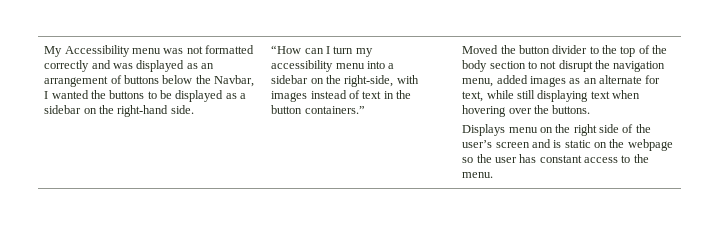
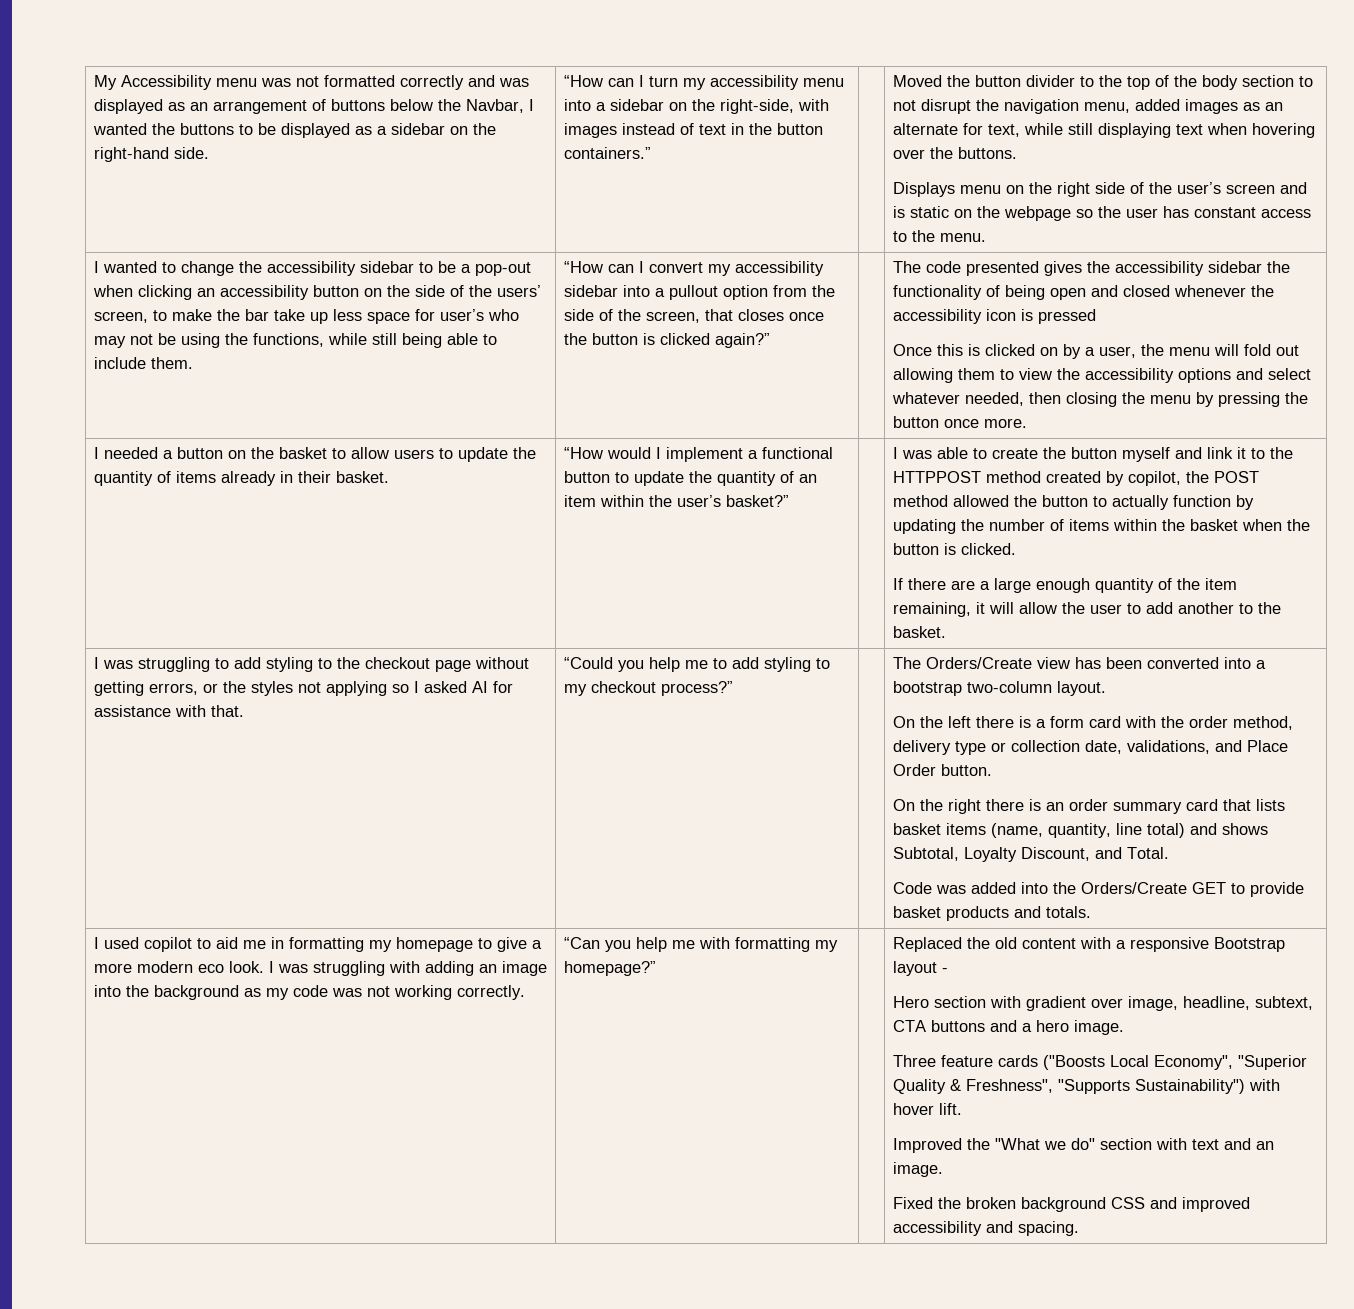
(494, 175) none -> [93,261,531,276] [92,285,541,300] [93,309,519,324] [93,333,497,348] [93,357,193,369] [563,261,824,276] [563,285,835,300] [563,309,824,323] [563,333,770,348] [892,261,1290,276] [892,285,1274,300] [892,309,1096,324] [892,344,1299,359] [892,368,1311,383] [891,392,1308,407] [892,416,1027,428] [93,447,536,462] [93,471,389,486] [563,447,833,462] [563,471,817,486] [563,495,789,507] [892,447,1293,462] [892,471,1259,486] [892,495,1254,510] [892,519,1310,534] [892,543,1016,555] [892,578,1237,593] [892,602,1281,617] [892,626,946,638] [93,657,529,672] [93,681,513,696] [93,705,244,717] [563,657,830,672] [563,681,733,696] [892,657,1266,669] [892,681,1106,696] [892,716,1293,730] [892,740,1288,755] [892,764,992,776] [892,799,1285,814] [892,823,1268,838] [892,847,1169,862] [892,882,1304,897] [892,906,1091,921] [93,937,542,952] [93,961,547,976] [93,985,525,1000] [563,937,838,952] [563,961,656,976] [892,937,1285,952] [892,961,948,976] [892,996,1313,1011] [892,1020,1124,1035] [892,1055,1307,1070] [892,1079,1280,1094] [892,1103,962,1115] [892,1138,1274,1153] [892,1162,943,1177] [892,1197,1250,1212] [892,1221,1079,1236] // I wanted to change the accessibility sidebar to be a pop-out when clicking an accessibility button on the side of the users’ screen, to make the bar take up less space for user’s who may not be using the functions, while still being able to include them. | “How can I convert my accessibility sidebar into a pullout option from the side of the screen, that closes once the button is clicked again?” | | The code presented gives the accessibility sidebar the functionality of being open and closed whenever the accessibility icon is pressed // Once this is clicked on by a user, the menu will fold out allowing them to view the accessibility options and select whatever needed, then closing the menu by pressing the button once more. // I needed a button on the basket to allow users to update the quantity of items already in their basket. | “How would I implement a functional button to update the quantity of an item within the user’s basket?” | | I was able to create the button myself and link it to the HTTPPOST method created by copilot, the POST method allowed the button to actually function by updating the number of items within the basket when the button is clicked. // If there are a large enough quantity of the item remaining, it will allow the user to add another to the basket. // I was struggling to add styling to the checkout page without getting errors, or the styles not applying so I asked AI for assistance with that. | “Could you help me to add styling to my checkout process?” | | The Orders/Create view has been converted into a bootstrap two-column layout. // On the left there is a form card with the order method, delivery type or collection date, validations, and Place Order button. // On the right there is an order summary card that lists basket items (name, quantity, line total) and shows Subtotal, Loyalty Discount, and Total. // Code was added into the Orders/Create GET to provide basket products and totals. // I used copilot to aid me in formatting my homepage to give a more modern eco look. I was struggling with adding an image into the background as my code was not working correctly. | “Can you help me with formatting my homepage?” | | Replaced the old content with a responsive Bootstrap layout - // Hero section with gradient over image, headline, subtext, CTA buttons and a hero image. // Three feature cards ("Boosts Local Economy", "Superior Quality & Freshness", "Supports Sustainability") with hover lift. // Improved the "What we do" section with text and an image. // Fixed the broken background CSS and improved accessibility and spacing.

